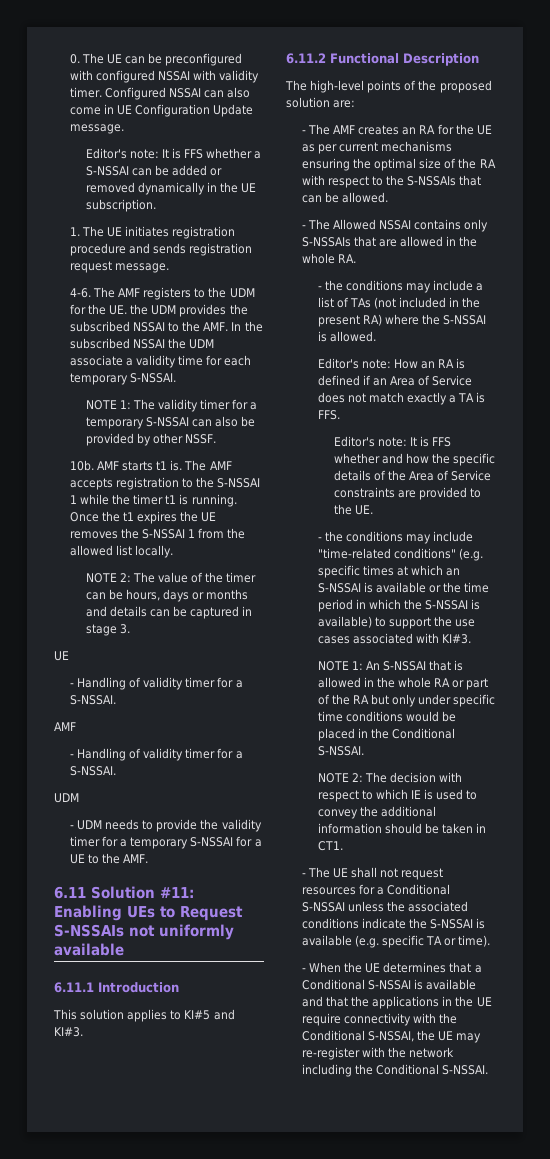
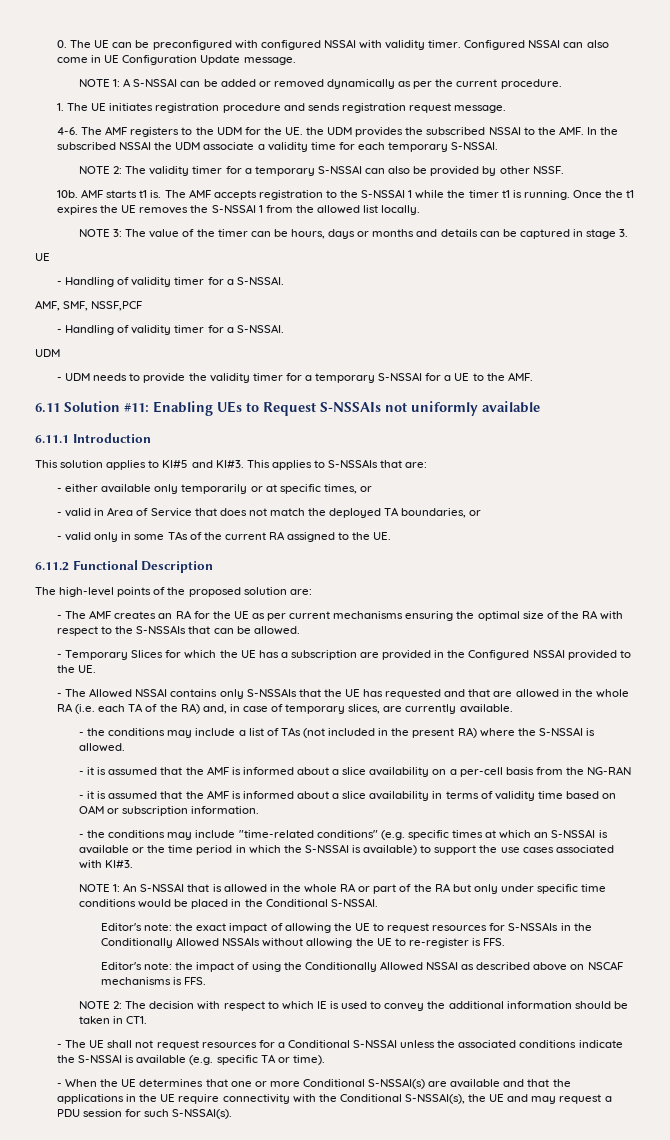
[85,148,262,159] Editor's note: It is FFS whether a -> [79,78,132,87] NOTE 1: A
[206,182,257,193] [85,199,156,212] in the UE subscription. -> [398,79,562,89] as per the current procedure.
[119,400,131,409] 1: -> [113,166,123,174] 2:
[119,573,131,582] 2: -> [113,229,123,237] 3:
[54,722,76,731] AMF -> [35,300,143,311] AMF, SMF, NSSF,PCF
(83, 1032) none -> [246,459,428,470] [57,484,372,494] [57,507,482,518] [57,531,392,542] This applies to S-NSSAIs that are: // - either available only temporarily or at specific times, or // - valid in Area of Service that does not match the deployed TA boundaries, or // - valid only in some TAs of the current RA assigned to the UE.
(389, 197) none -> [57,649,631,660] [57,665,97,673] // - Temporary Slices for which the UE has a subscription are provided in the Configured NSSAI provided to the UE.
(376, 241) none -> [323,689,491,699] the UE has requested and that
[337,254,356,263] RA. -> [57,703,513,714] RA (i.e. each TA of the RA) and, in case of temporary slices, are currently available.
[317,358,466,369] [317,375,473,386] [317,392,486,405] [317,410,340,420] [333,436,452,447] [333,453,496,466] [333,470,492,481] [333,487,481,500] [333,504,373,515] Editor's note: How an RA is defined if an Area of Service does not match exactly a TA is FFS. // Editor's note: It is FFS whether and how the specific details of the Area of Service constraints are provided to the UE. -> [79,766,632,777] [79,790,617,801] [79,805,260,816] - it is assumed that the AMF is informed about a slice availability on a per-cell basis from the NG-RAN // - it is assumed that the AMF is informed about a slice availability in terms of validity time based on OAM or subscription information.
(364, 751) none -> [101,922,592,933] [101,937,506,948] [101,961,623,972] [101,977,207,985] // Editor's note: the exact impact of allowing the UE to request resources for S-NSSAIs in the Conditionally Allowed NSSAIs without allowing the UE to re-register is FFS. // Editor's note: the impact of using the Conditionally Allowed NSSAI as described above on NSCAF mechanisms is FFS.
[474,965,482,973] [301,979,424,990] a Conditional S-NSSAI is -> [230,1078,448,1089] one or more Conditional S-NSSAI(s) are
[367,1030,482,1043] [301,1047,455,1060] [301,1064,489,1077] S-NSSAI, the UE may re-register with the network including the Conditional S-NSSAI. -> [404,1093,612,1104] [57,1108,233,1119] S-NSSAI(s), the UE and may request a PDU session for such S-NSSAI(s).

